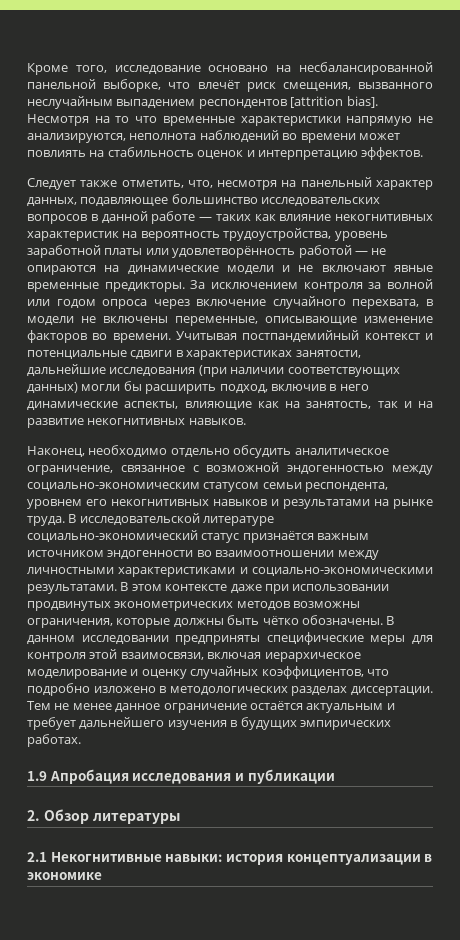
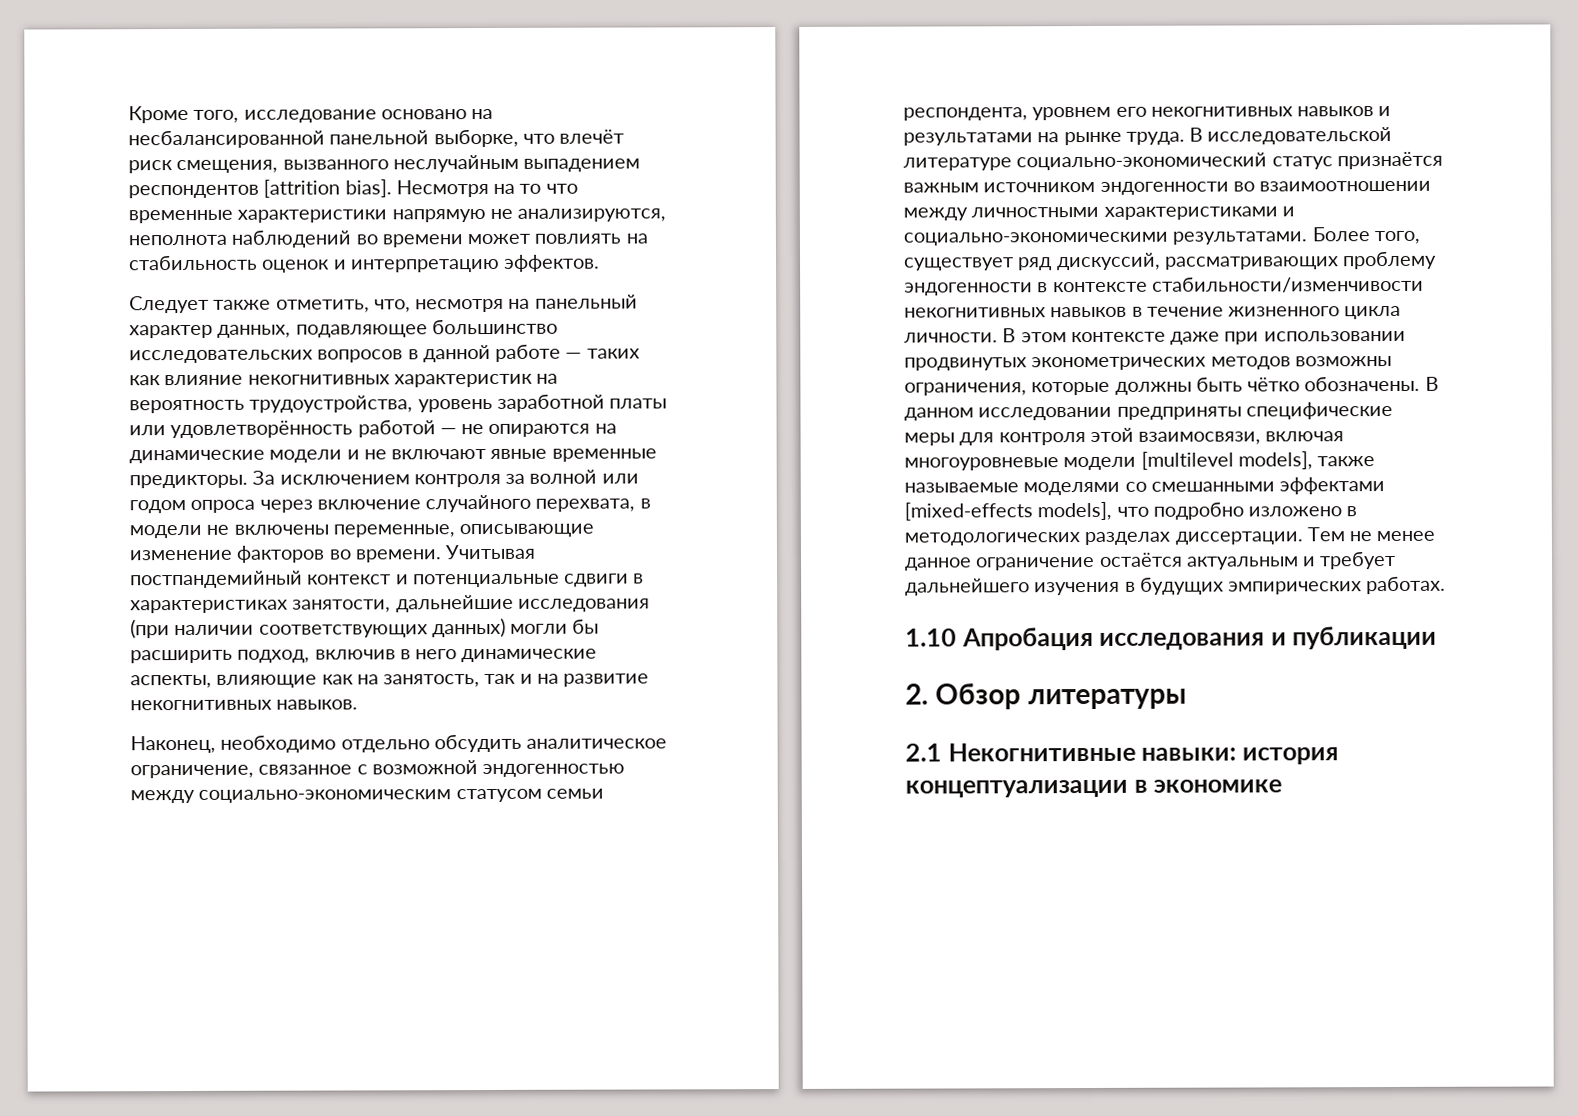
(117, 589) none -> [1311,227,1420,245] [904,250,1438,271] [904,275,1424,296] [904,305,1402,320] [904,332,998,343] Более того, существует ряд дискуссий, рассматривающих проблему эндогенности в контексте стабильности/изменчивости некогнитивных навыков в течение жизненного цикла личности.
[264,652,361,662] [27,666,364,679] иерархическое моделирование и оценку случайных коэффициентов, -> [904,451,1376,471] [904,477,1386,496] [904,501,1113,521] многоуровневые модели [multilevel models], также называемые моделями со смешанными эффектами [mixed-effects models],
[27,771,47,781] 1.9 -> [905,628,957,647] 1.10

